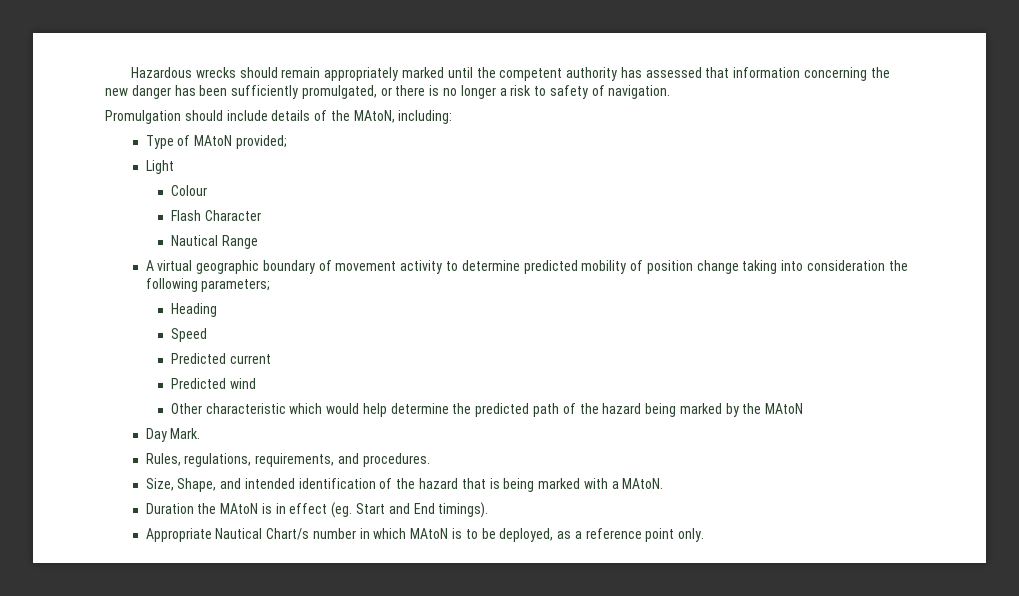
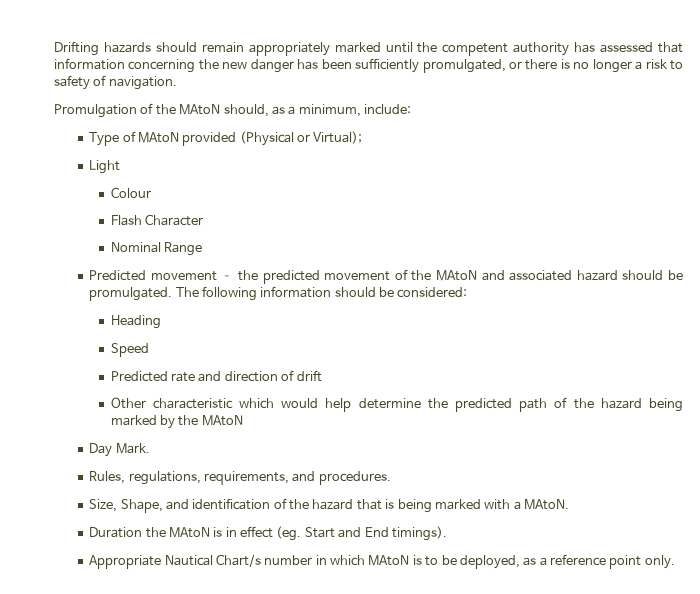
[131,67,236,78] Hazardous wrecks -> [54,41,151,56] Drifting hazards
[184,110,453,124] should include details of the MAtoN, including: -> [140,103,411,117] of the MAtoN should, as a minimum, include:
[235,135,287,149] provided; -> [182,131,363,146] provided (Physical or Virtual);
[170,235,218,246] Nautical -> [110,242,161,253] Nominal
[145,260,908,274] [145,278,271,292] [170,303,217,317] [170,328,207,342] [170,353,271,364] [170,378,256,389] A virtual geographic boundary of movement activity to determine predicted mobility of position change taking into consideration the following parameters; // Heading // Speed // Predicted current // Predicted wind -> [89,269,683,284] [89,286,468,301] [110,315,161,329] [110,343,149,357] [110,370,322,382] Predicted movement – the predicted movement of the MAtoN and associated hazard should be promulgated. The following information should be considered: // Heading // Speed // Predicted rate and direction of drift
[244,478,295,489] intended -> (189, 504) none

